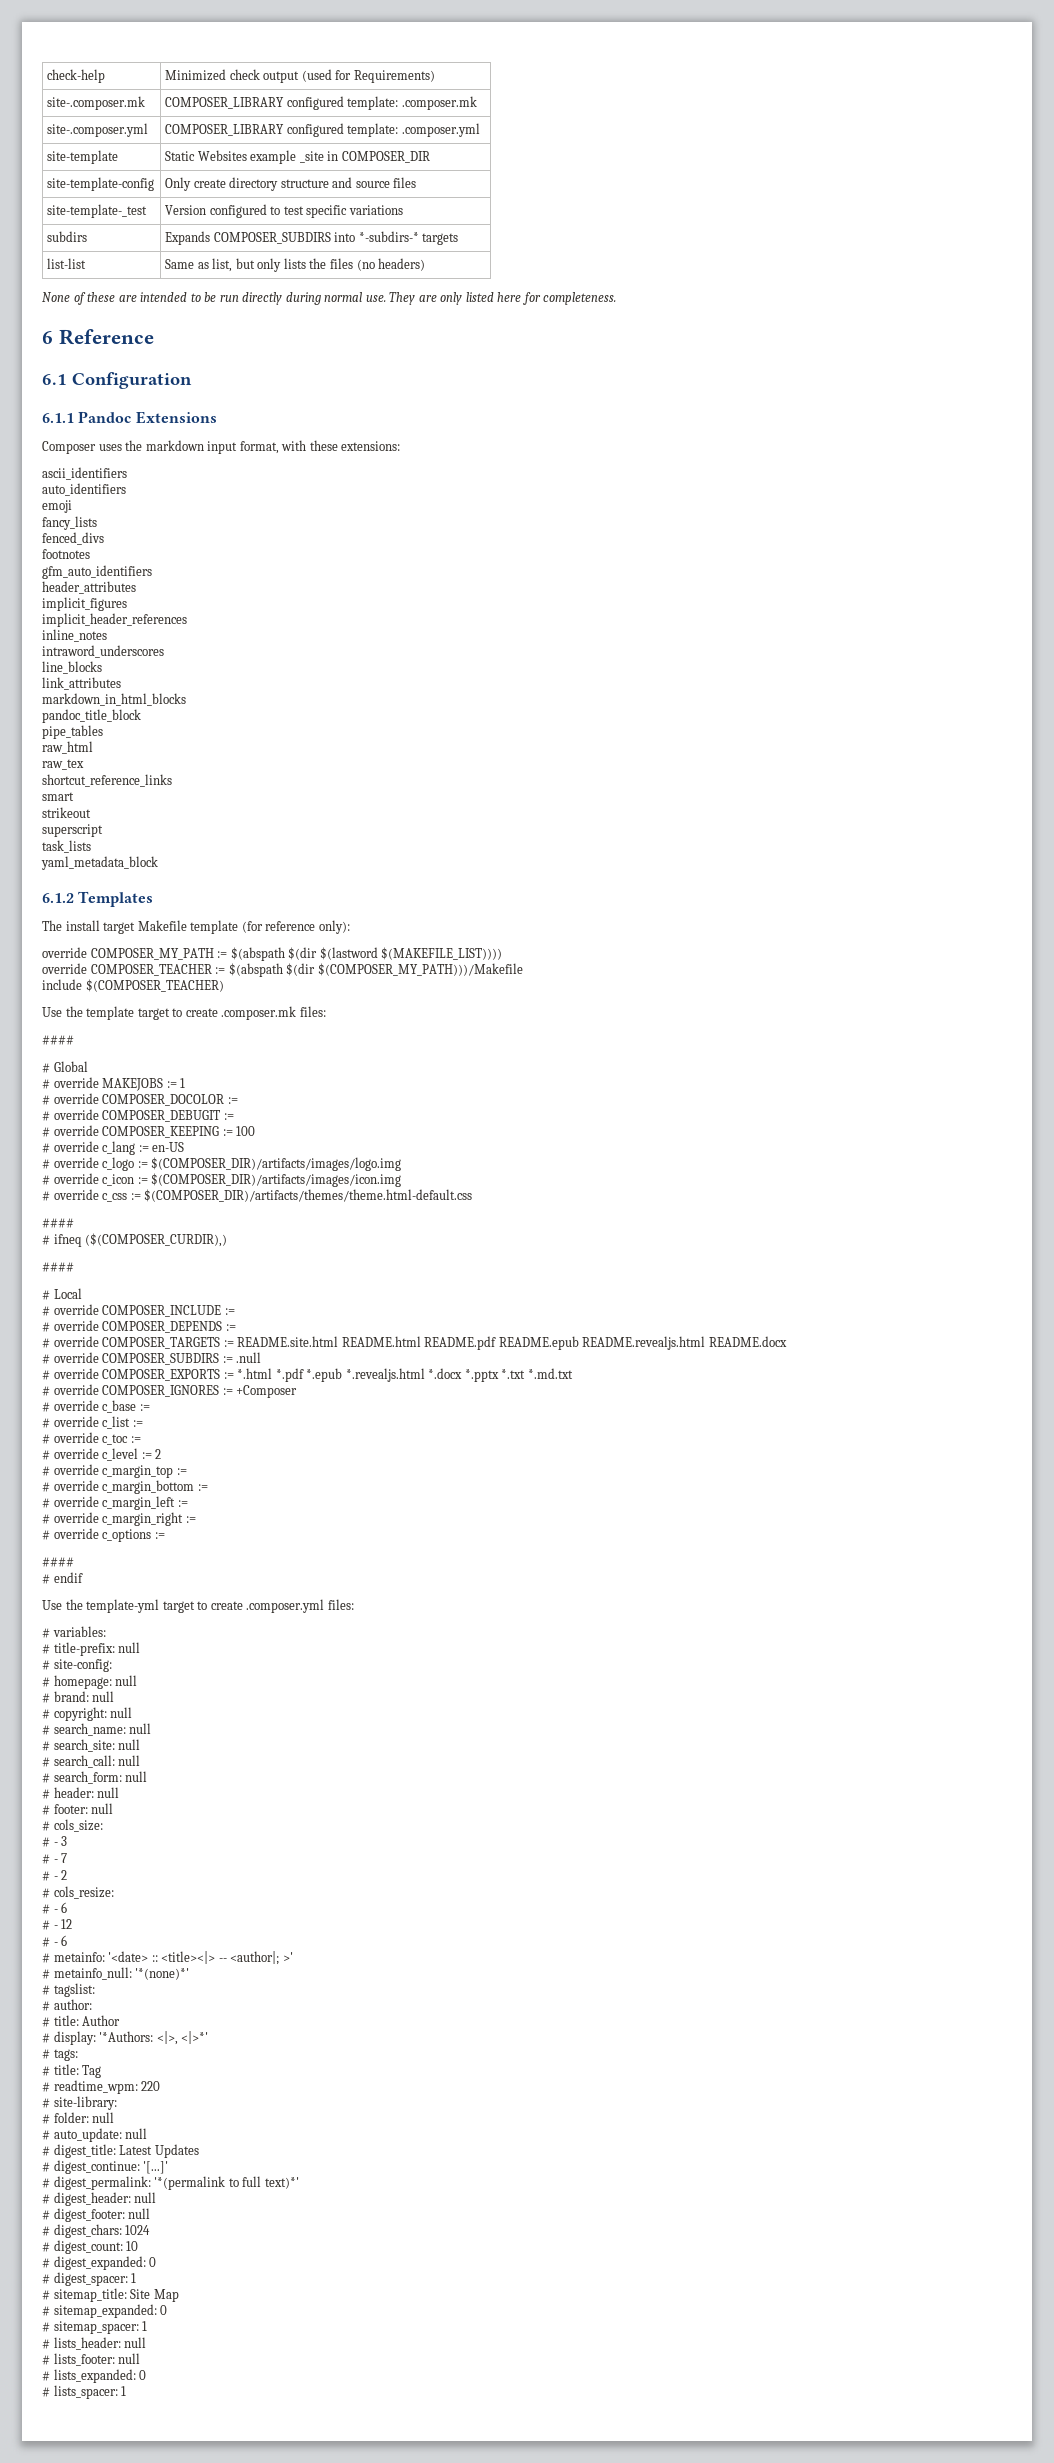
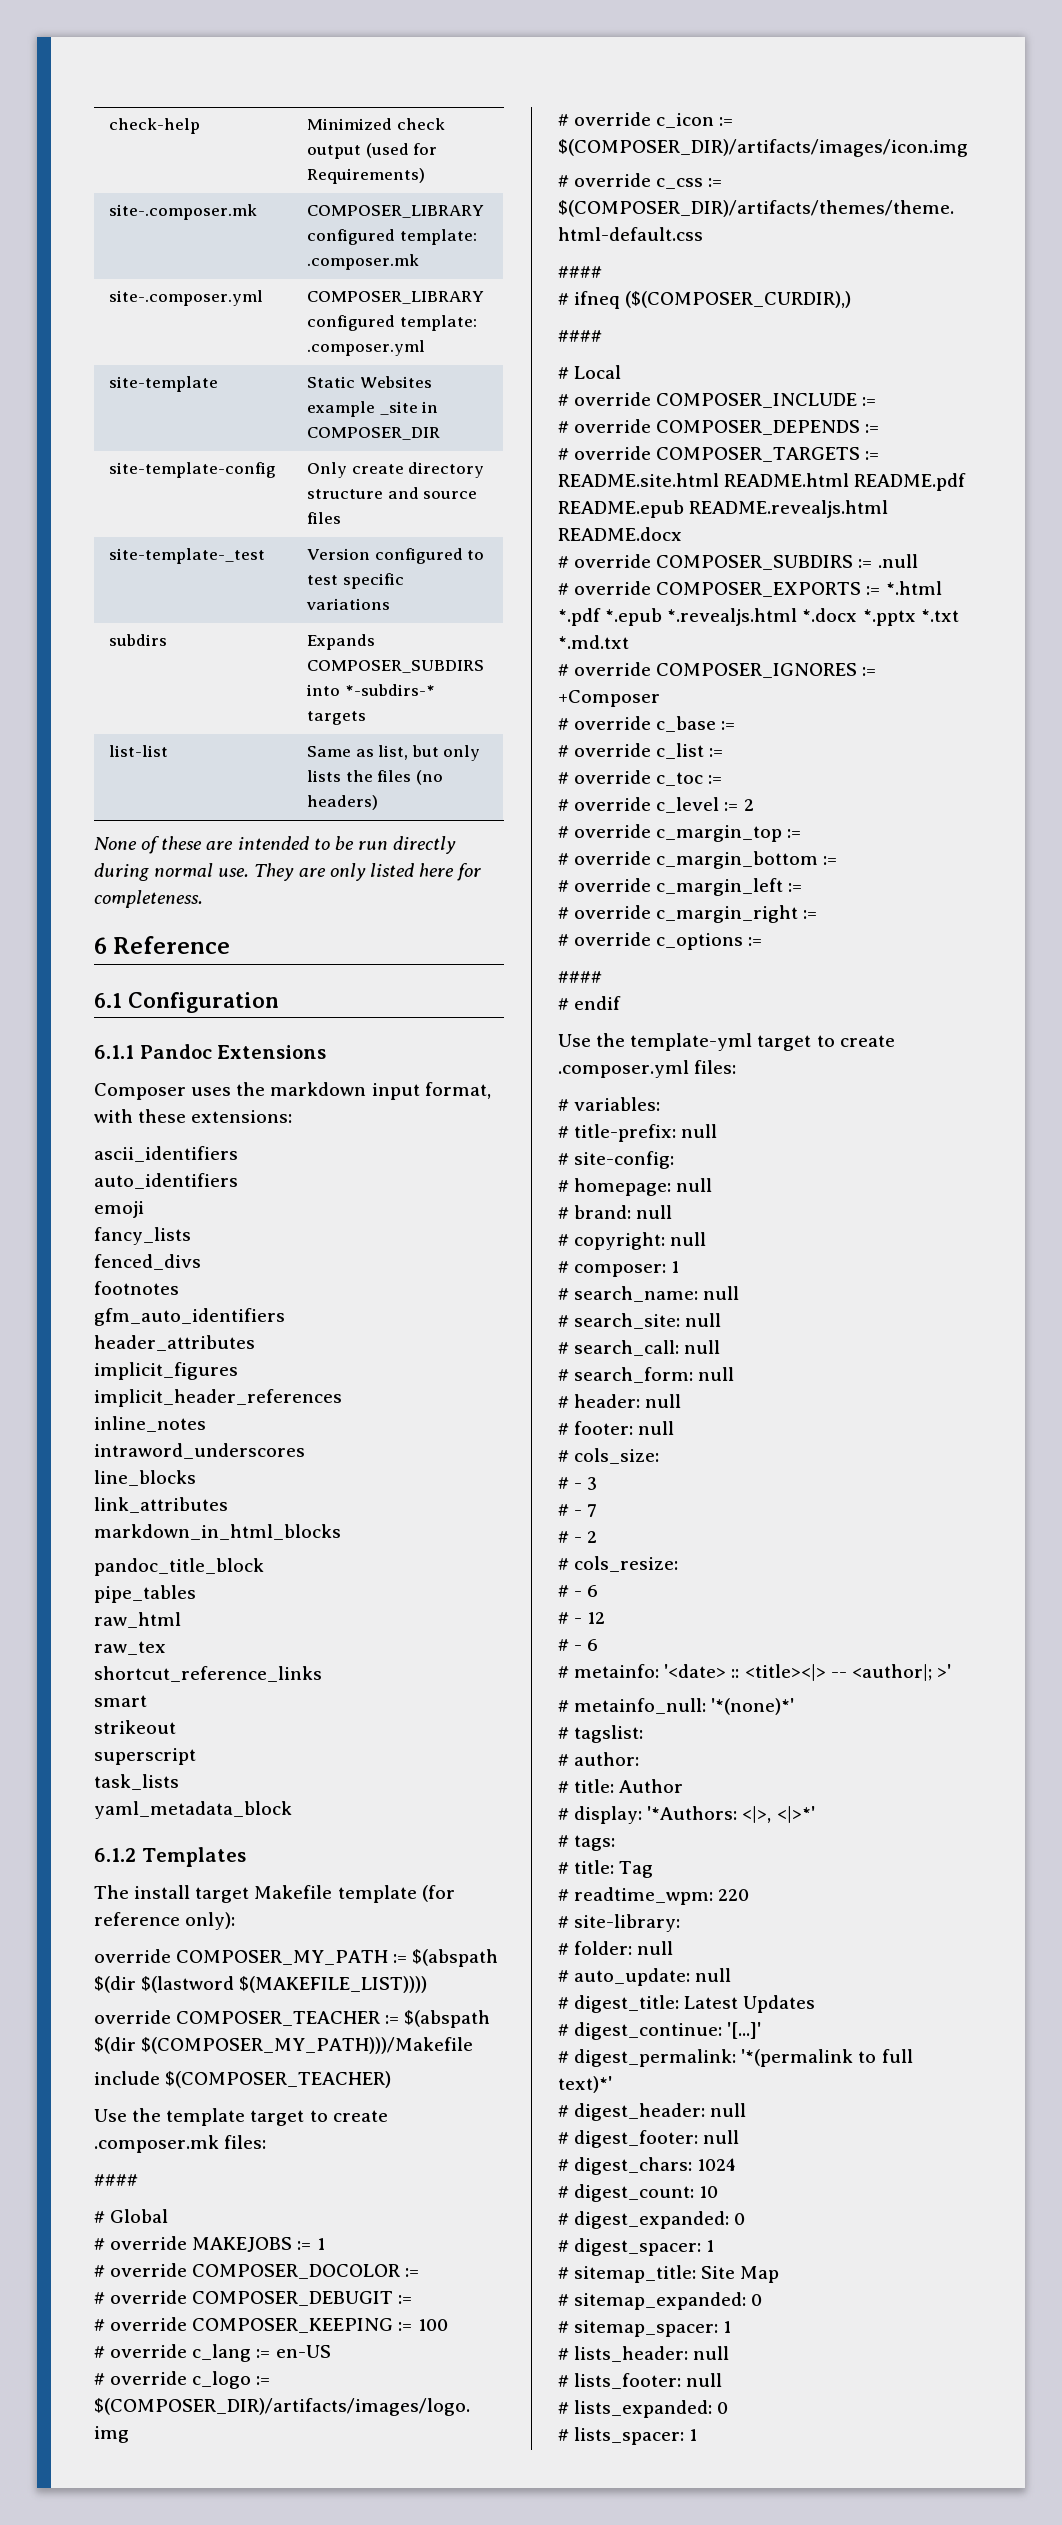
(133, 1712) none -> [558,1261,680,1277] // # composer: 1

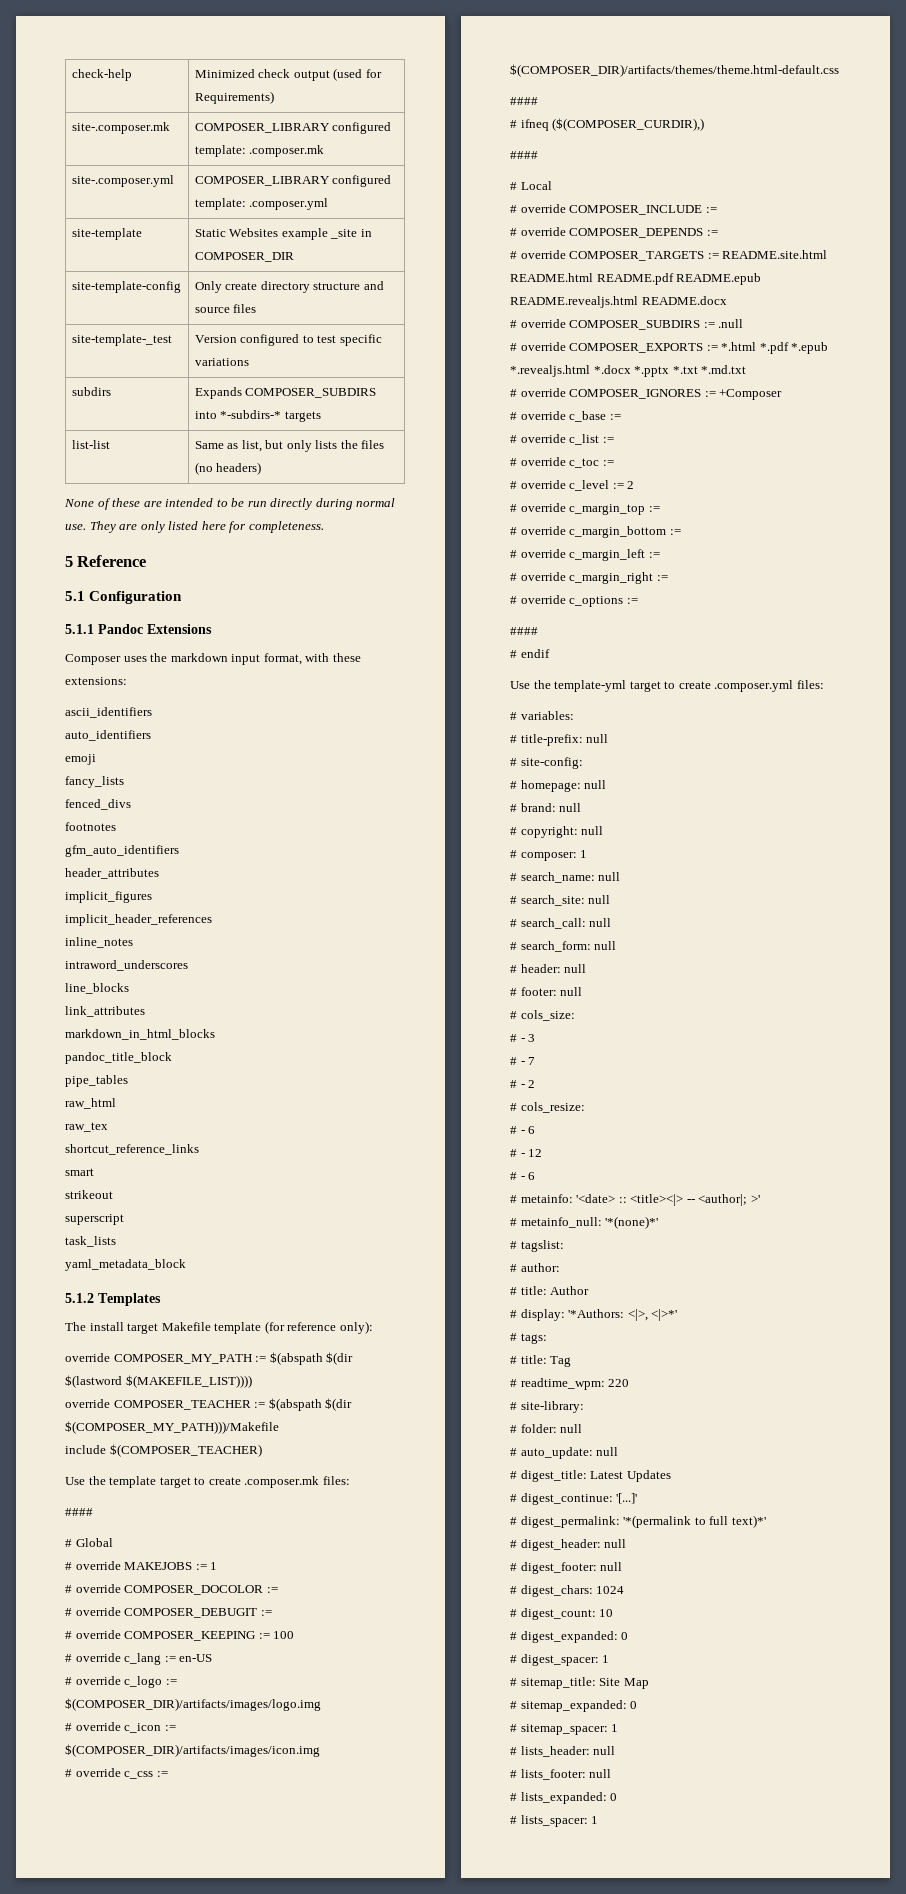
[94,937,107,954] 6 -> [65,556,73,567] 5
[94,993,122,1008] 6.1 -> [65,591,85,601] 5.1
[94,1045,134,1059] 6.1.1 -> [65,624,94,634] 5.1.1
[94,1848,136,1862] 6.1.2 -> [65,1293,94,1303] 5.1.2

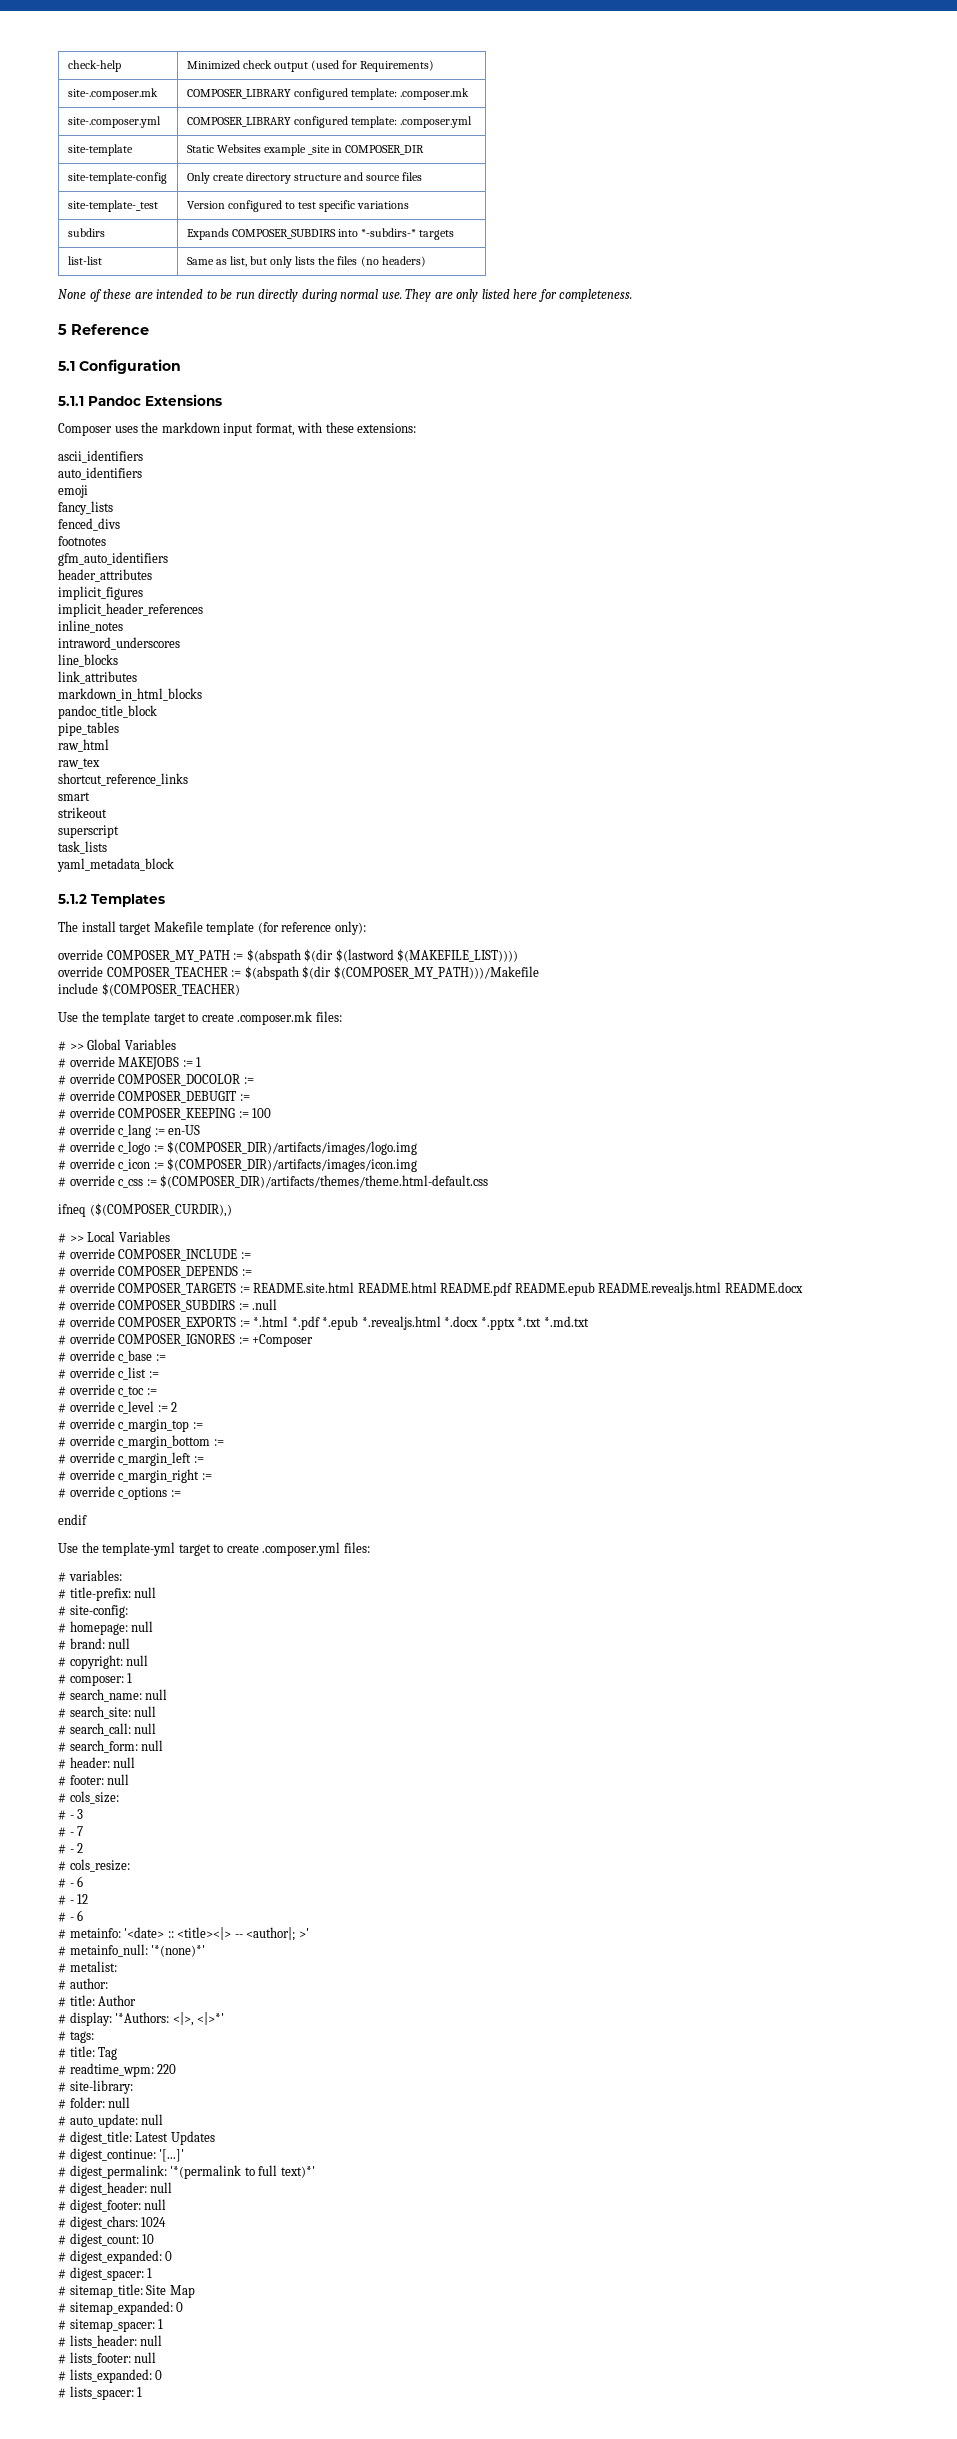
[65,1508,93,1516] [65,1539,72,1547] // #### // # -> [58,1041,84,1051] // # >>
(113, 1542) none -> [124,1039,176,1050] Variables
[510,97,538,105] [510,120,517,128] #### // # -> (489, 1181) none
[510,151,538,159] [510,182,517,190] // #### // # -> [58,1233,84,1243] // # >>
(552, 185) none -> [118,1231,170,1242] Variables
[510,627,538,635] [510,650,517,658] #### // # -> (181, 1493) none
[520,1240,564,1252] tagslist: -> [69,1961,117,1972] metalist:

